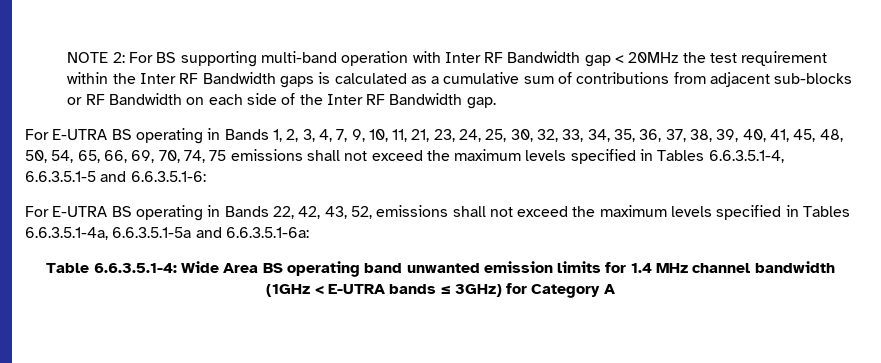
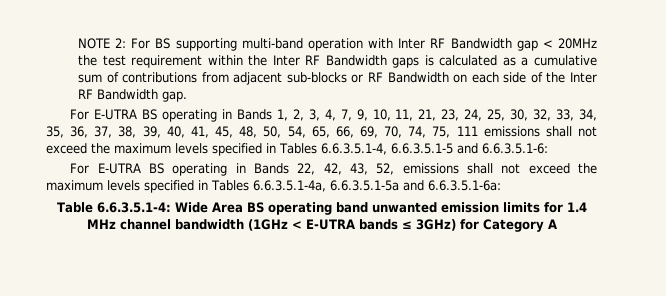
[209,150,227,161] 75 -> [432,126,478,138] 75, 111

